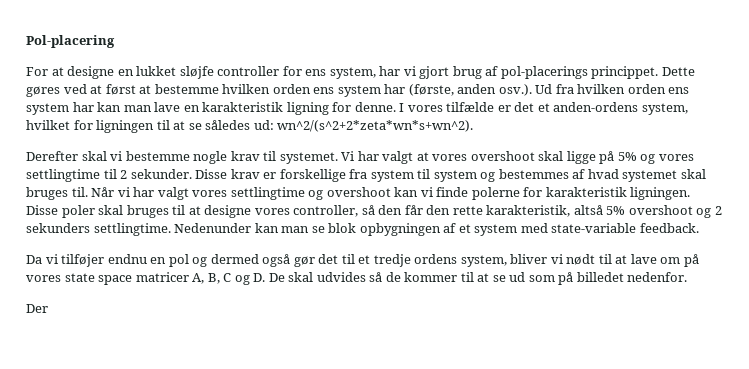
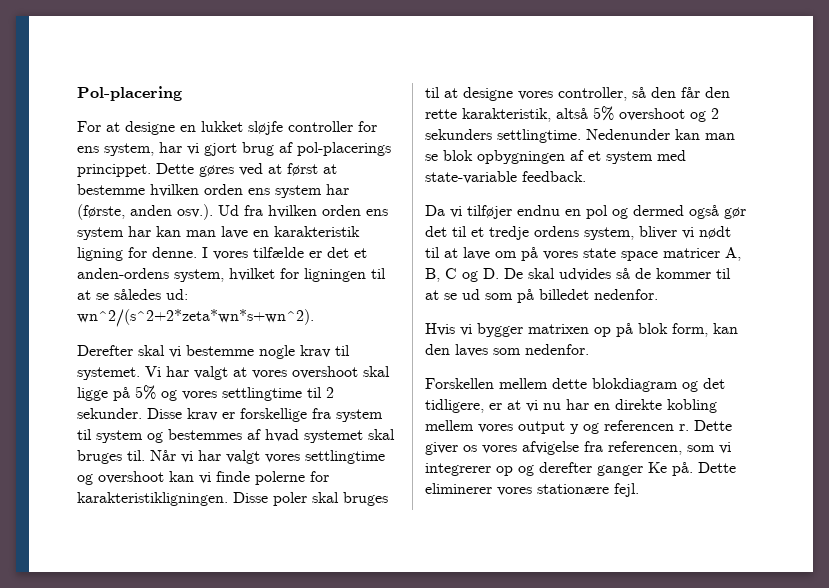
[545,187,691,200] karakteristik ligningen. -> [77,492,228,506] karakteristikligningen.
[26,304,48,313] Der -> [425,323,738,337] [425,344,589,357] [425,378,725,392] [425,399,717,413] [425,420,732,434] [425,441,731,455] [425,462,736,476] [425,483,639,497] Hvis vi bygger matrixen op på blok form, kan den laves som nedenfor. // Forskellen mellem dette blokdiagram og det tidligere, er at vi nu har en direkte kobling mellem vores output y og referencen r. Dette giver os vores afvigelse fra referencen, som vi integrerer op og derefter ganger Ke på. Dette eliminerer vores stationære fejl.

